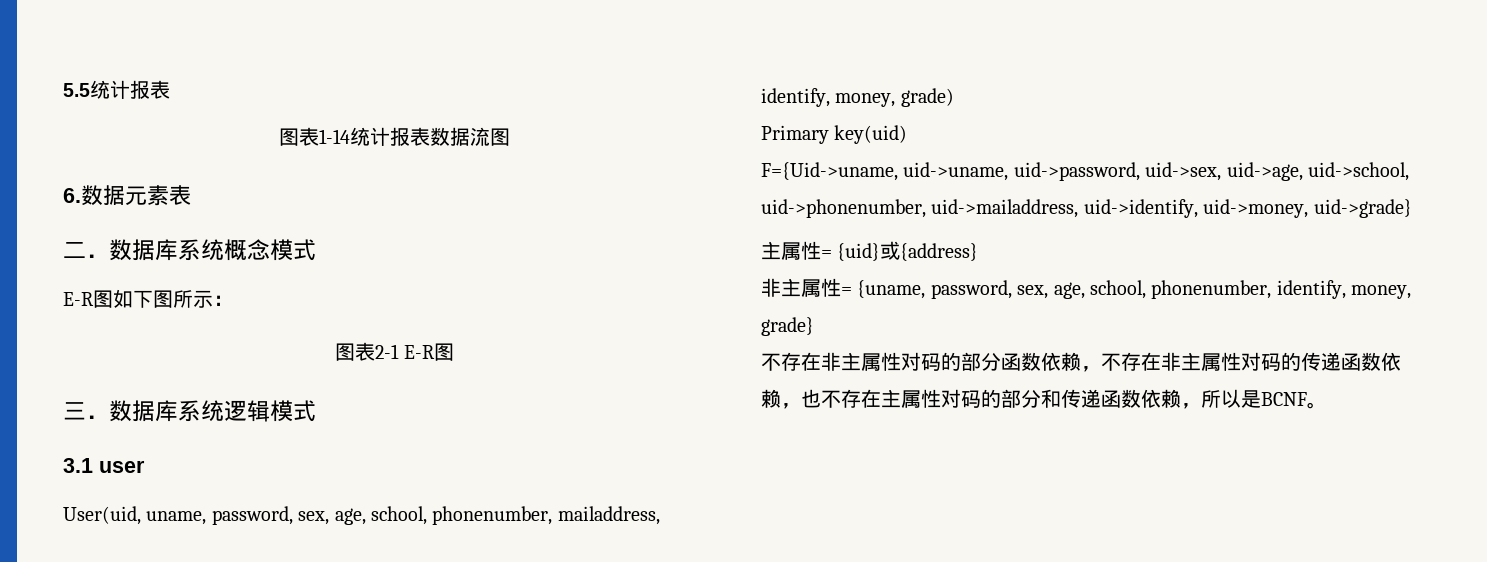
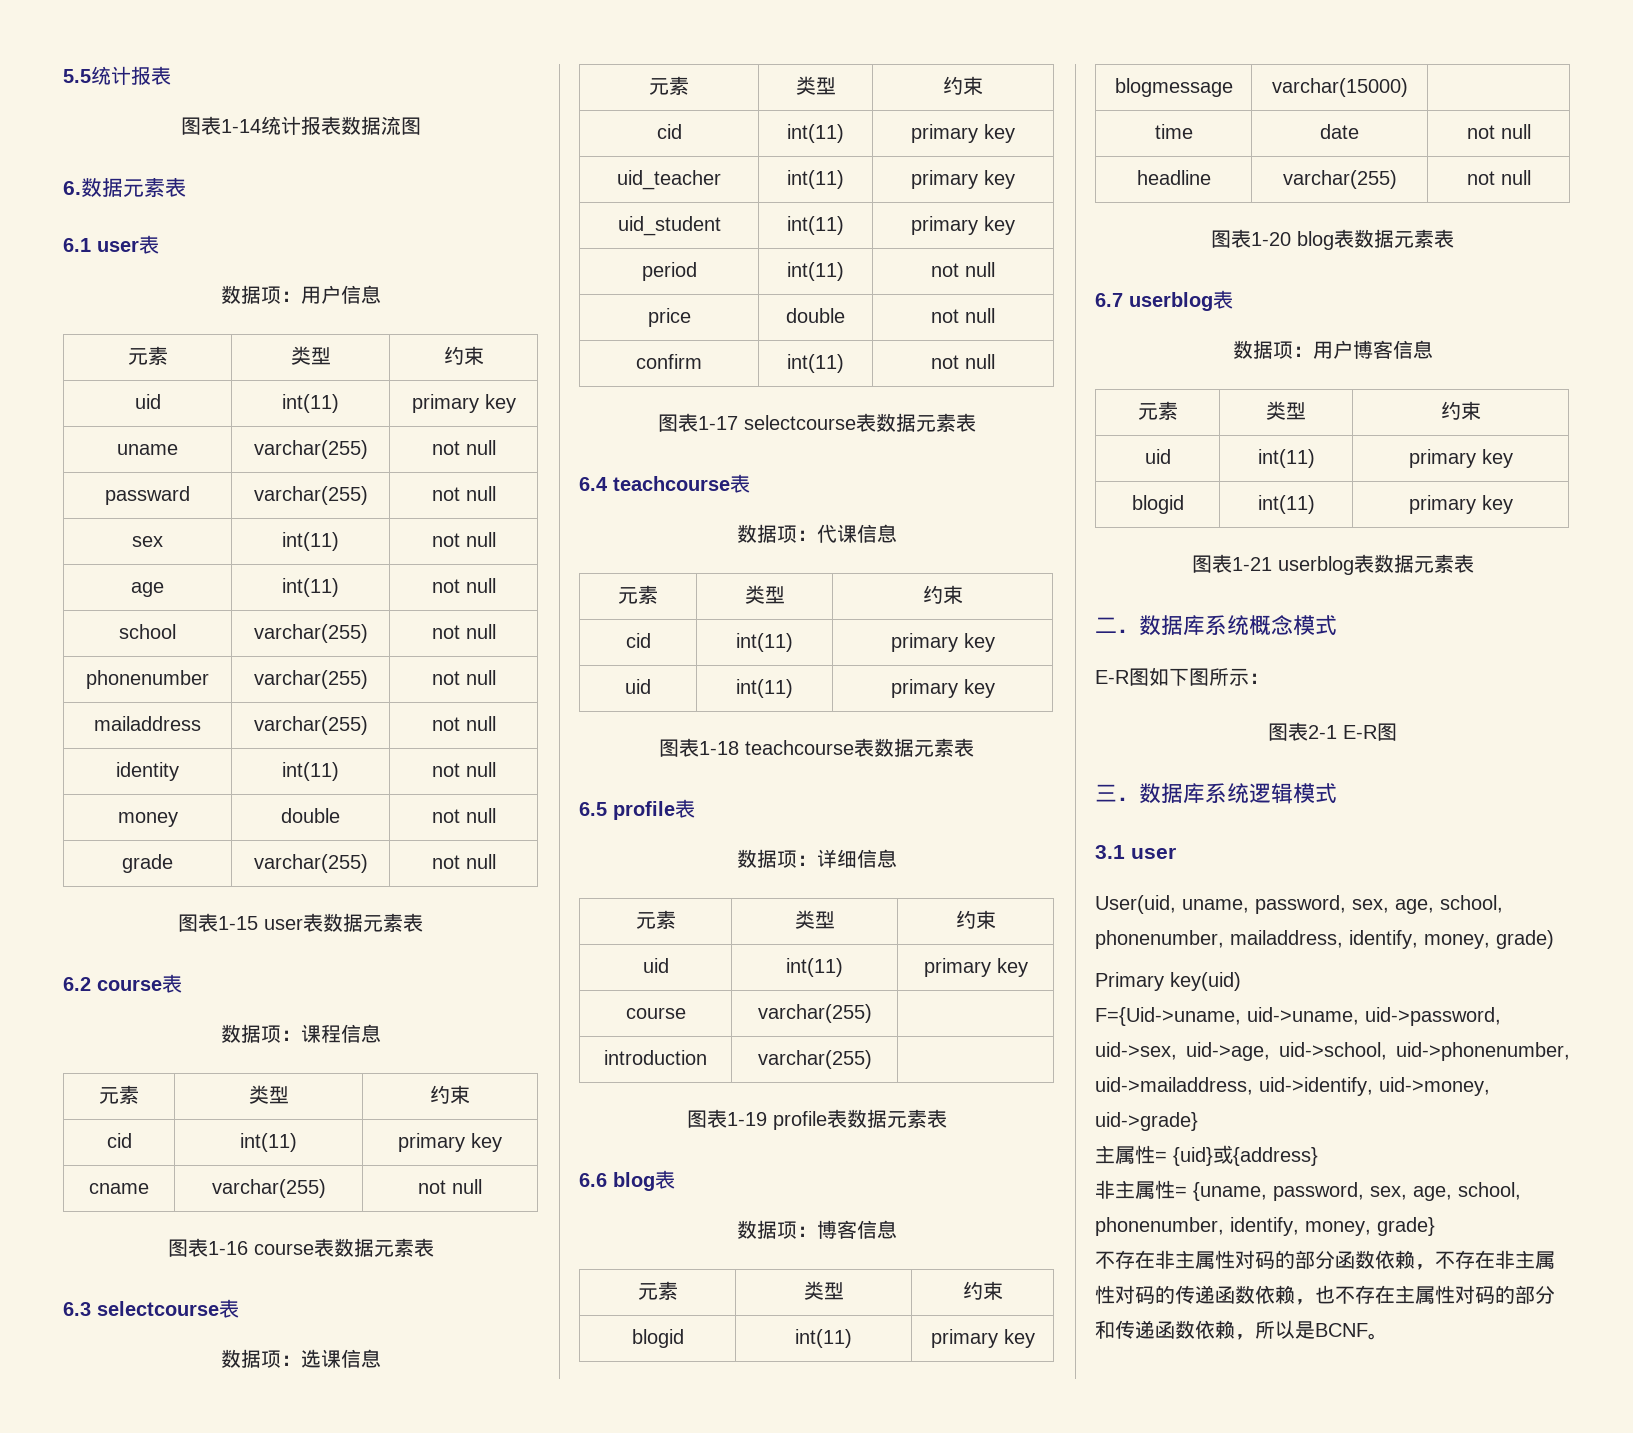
(191, 195) none -> [63,235,159,254] [220,285,381,304] [127,346,168,365] [290,346,331,365] [443,346,484,365] [134,394,161,409] [282,394,339,413] [411,394,516,413] [117,444,178,455] [253,440,368,459] [431,440,496,455] [105,486,190,505] [253,486,368,505] [431,486,496,501] [132,536,163,547] [282,532,339,551] [431,532,496,547] [131,582,164,597] [282,578,339,597] [431,578,496,593] [119,624,176,639] [253,624,368,643] [431,624,496,639] [86,670,209,689] [253,670,368,689] [431,670,496,685] [94,716,201,731] [253,716,368,735] [431,716,496,731] [116,762,179,781] [282,762,339,781] [431,762,496,777] [117,812,178,827] [281,808,340,823] [431,808,496,823] [122,854,173,873] [253,854,368,873] [431,854,496,869] [178,913,423,932] [63,974,182,993] [220,1024,381,1043] [99,1085,139,1104] [248,1085,289,1104] [430,1085,470,1104] [106,1133,132,1148] [240,1133,297,1152] [398,1133,502,1152] [89,1183,149,1194] [211,1179,326,1198] [418,1179,482,1194] [167,1238,434,1257] [63,1299,239,1318] [220,1349,381,1368] [649,76,689,95] [795,76,836,95] [943,76,983,95] [656,124,682,139] [787,124,844,143] [911,124,1015,143] [617,170,721,190] [787,170,844,189] [911,170,1015,189] [617,216,721,236] [787,216,844,235] [911,216,1015,235] [641,262,697,281] [787,262,844,281] [931,262,995,277] [647,308,691,327] [786,308,845,323] [931,308,995,323] [636,354,702,369] [787,354,844,373] [931,354,995,369] [657,413,976,432] [579,474,750,493] [736,524,897,543] [618,585,658,604] [744,585,785,604] [922,585,963,604] [625,633,651,648] [736,633,793,652] [890,633,995,652] [625,679,651,694] [736,679,793,698] [890,679,995,698] [659,738,974,757] [579,799,695,820] [736,849,897,868] [635,910,676,929] [794,910,835,929] [955,910,996,929] [642,958,669,973] [786,958,843,977] [923,958,1028,977] [625,1007,686,1019] [757,1004,872,1023] [604,1050,707,1065] [757,1050,872,1069] [686,1109,947,1130] [579,1170,675,1191] [736,1220,897,1239] [637,1281,678,1300] [803,1281,844,1300] [962,1281,1003,1300] [631,1329,684,1348] [795,1329,852,1348] [930,1329,1035,1348] [1114,78,1233,97] [1271,78,1408,97] [1154,124,1193,139] [1320,124,1359,139] [1466,124,1531,139] [1136,170,1211,185] [1282,170,1397,189] [1466,170,1531,185] [1211,229,1454,250] [1095,290,1233,311] [1232,340,1433,359] [1137,401,1178,420] [1266,401,1306,420] [1440,401,1481,420] [1144,449,1171,464] [1257,449,1315,468] [1408,449,1513,468] [1131,495,1184,514] [1257,495,1315,514] [1408,495,1513,514] [1191,554,1474,575] // 6.1 user表 // 数据项：用户信息 // 元素 | 类型 | 约束 // uid | int(11) | primary key // uname | varchar(255) | not null // passward | varchar(255) | not null // sex | int(11) | not null // age | int(11) | not null // school | varchar(255) | not null // phonenumber | varchar(255) | not null // mailaddress | varchar(255) | not null // identity | int(11) | not null // money | double | not null // grade | varchar(255) | not null // 图表1-15 user表数据元素表 // 6.2 course表 // 数据项：课程信息 // 元素 | 类型 | 约束 // cid | int(11) | primary key // cname | varchar(255) | not null // 图表1-16 course表数据元素表 // 6.3 selectcourse表 // 数据项：选课信息 // 元素 | 类型 | 约束 // cid | int(11) | primary key // uid_teacher | int(11) | primary key // uid_student | int(11) | primary key // period | int(11) | not null // price | double | not null // confirm | int(11) | not null // 图表1-17 selectcourse表数据元素表 // 6.4 teachcourse表 // 数据项：代课信息 // 元素 | 类型 | 约束 // cid | int(11) | primary key // uid | int(11) | primary key // 图表1-18 teachcourse表数据元素表 // 6.5 profile表 // 数据项：详细信息 // 元素 | 类型 | 约束 // uid | int(11) | primary key // course | varchar(255) | // introduction | varchar(255) | // 图表1-19 profile表数据元素表 // 6.6 blog表 // 数据项：博客信息 // 元素 | 类型 | 约束 // blogid | int(11) | primary key // blogmessage | varchar(15000) | // time | date | not null // headline | varchar(255) | not null // 图表1-20 blog表数据元素表 // 6.7 userblog表 // 数据项：用户博客信息 // 元素 | 类型 | 约束 // uid | int(11) | primary key // blogid | int(11) | primary key // 图表1-21 userblog表数据元素表

